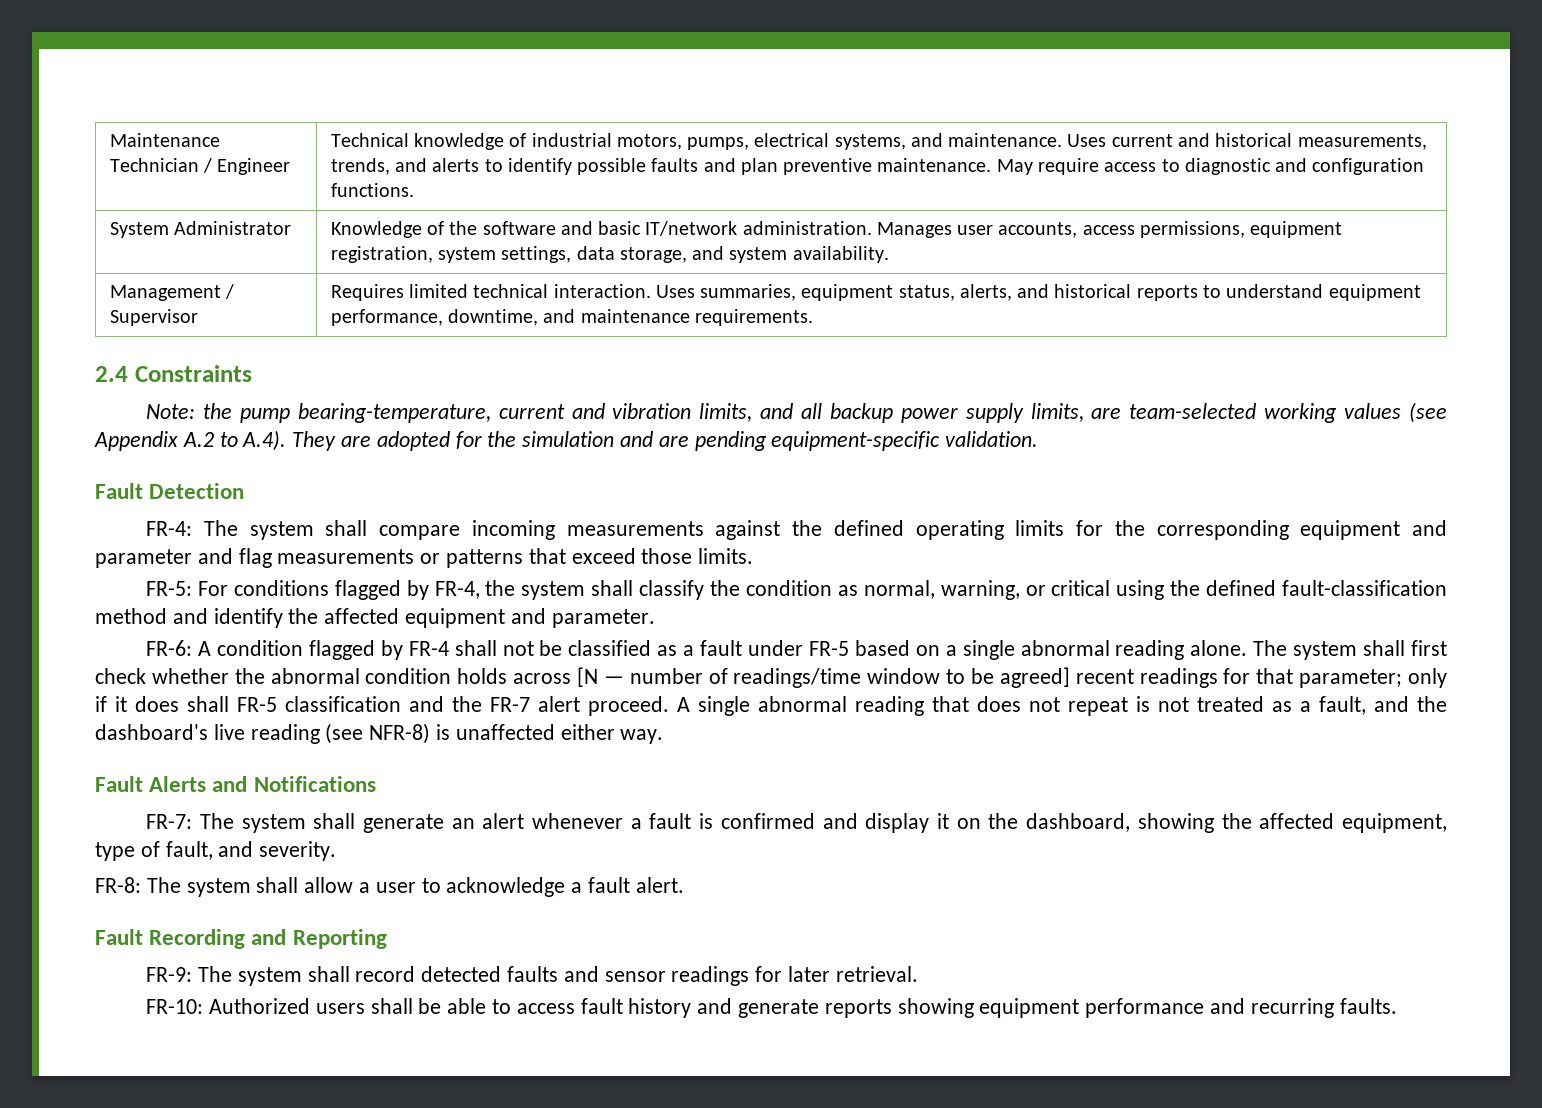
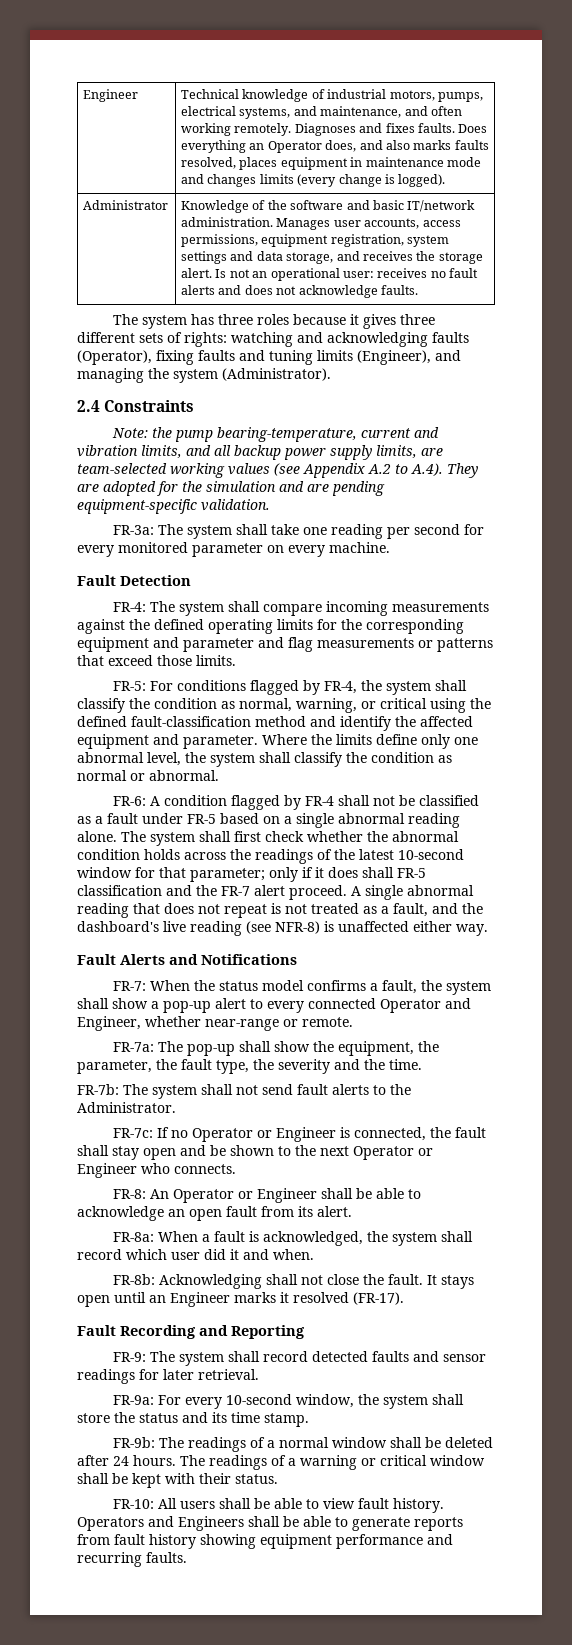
[109,133,220,147] [109,158,213,173] Maintenance Technician / -> (83, 95) none
[948,133,1427,150] [330,158,1425,175] [330,183,414,197] [109,222,169,238] maintenance. Uses current and historical measurements, trends, and alerts to identify possible faults and plan preventive maintenance. May require access to diagnostic and configuration functions. // System -> [320,106,462,118] [181,123,488,136] [181,140,489,153] [181,157,481,170] [181,174,446,187] maintenance, and often working remotely. Diagnoses and fixes faults. Does everything an Operator does, and also marks faults resolved, places equipment in maintenance mode and changes limits (every change is logged). //
[501,246,572,263] settings, -> [181,251,254,264] settings and
[729,246,889,263] [109,284,235,301] [109,309,198,326] [330,284,1421,301] [330,309,813,326] system availability. // Management / Supervisor | Requires limited technical interaction. Uses summaries, equipment status, alerts, and historical reports to understand equipment performance, downtime, and maintenance requirements. -> [362,251,483,264] [181,268,479,281] [181,285,418,298] [113,314,436,329] [77,332,469,347] [77,350,461,365] [77,368,331,383] receives the storage alert. Is not an operational user: receives no fault alerts and does not acknowledge faults. // The system has three roles because it gives three different sets of rights: watching and acknowledging faults (Operator), fixing faults and tuning limits (Engineer), and managing the system (Administrator).
(1039, 439) none -> [113,524,485,539] [77,542,390,557] // FR-3a: The system shall take one reading per second for every monitored parameter on every machine.
(655, 618) none -> [262,734,478,749] [77,752,452,767] [77,770,219,781] Where the limits define only one abnormal level, the system shall classify the condition as normal or abnormal.
[576,667,1218,688] [N — number of readings/time window to be agreed] recent readings -> [230,849,464,864] [77,867,132,878] the readings of the latest 10-second window
[199,813,1447,833] [95,841,337,861] [95,877,684,897] The system shall generate an alert whenever a fault is confirmed and display it on the dashboard, showing the affected equipment, type of fault, and severity. // FR-8: The system shall allow a user to acknowledge a fault alert. -> [150,980,492,995] [77,998,471,1013] [77,1016,353,1031] [113,1041,440,1056] [77,1059,422,1074] [77,1084,411,1099] [77,1102,176,1113] [113,1127,487,1142] [77,1145,433,1160] [77,1163,236,1178] [113,1188,422,1203] [77,1206,352,1221] [113,1231,474,1246] [77,1249,314,1260] [113,1274,475,1289] [77,1292,404,1307] When the status model confirms a fault, the system shall show a pop-up alert to every connected Operator and Engineer, whether near-range or remote. // FR-7a: The pop-up shall show the equipment, the parameter, the fault type, the severity and the time. // FR-7b: The system shall not send fault alerts to the Administrator. // FR-7c: If no Operator or Engineer is connected, the fault shall stay open and be shown to the next Operator or Engineer who connects. // FR-8: An Operator or Engineer shall be able to acknowledge an open fault from its alert. // FR-8a: When a fault is acknowledged, the system shall record which user did it and when. // FR-8b: Acknowledging shall not close the fault. It stays open until an Engineer marks it resolved (FR-17).
(918, 974) none -> [113,1394,465,1409] [77,1412,309,1427] [113,1437,494,1452] [77,1455,485,1470] [77,1473,278,1488] // FR-9a: For every 10-second window, the system shall store the status and its time stamp. // FR-9b: The readings of a normal window shall be deleted after 24 hours. The readings of a warning or critical window shall be kept with their status.
[208,998,310,1014] Authorized -> [158,1498,178,1509] All
[516,998,892,1018] access fault history and generate reports -> [323,1498,445,1513] [77,1516,463,1531] [77,1534,196,1549] view fault history. Operators and Engineers shall be able to generate reports from fault history

